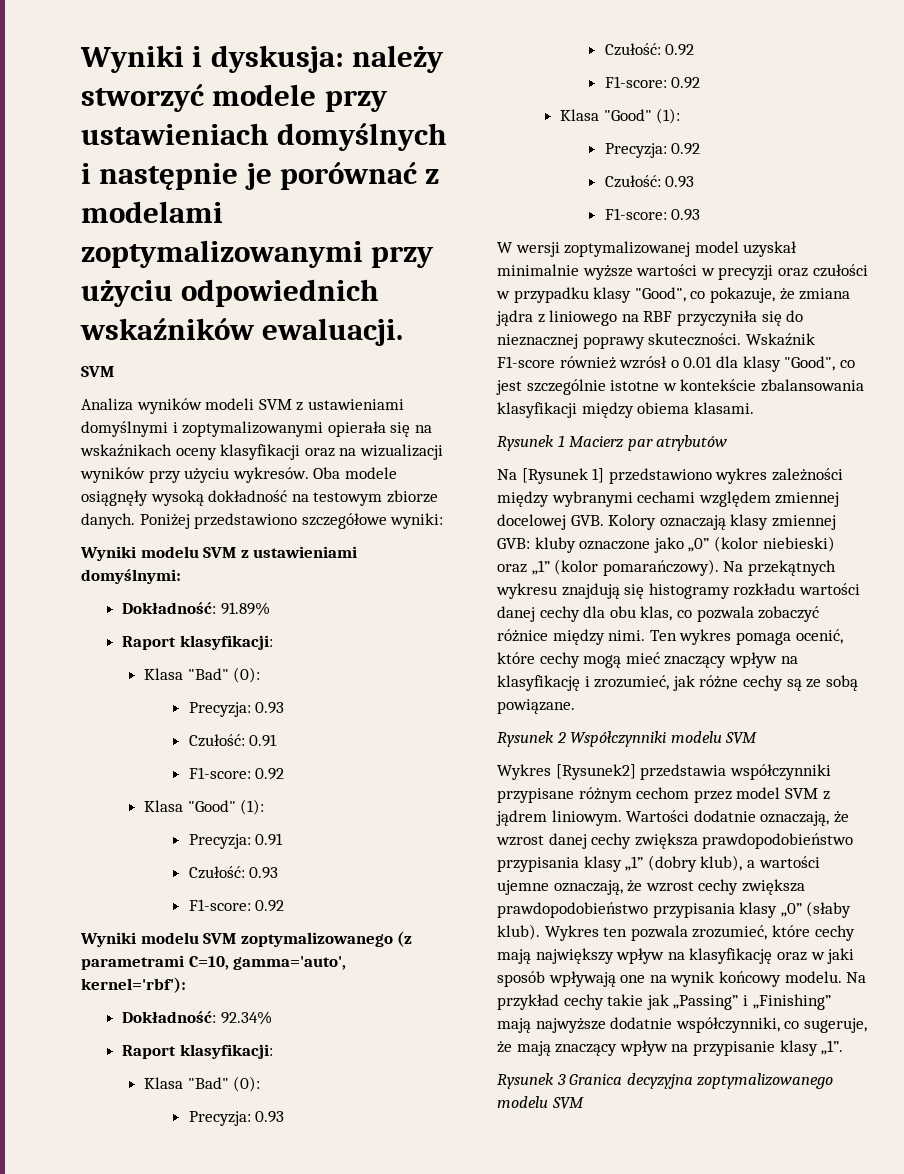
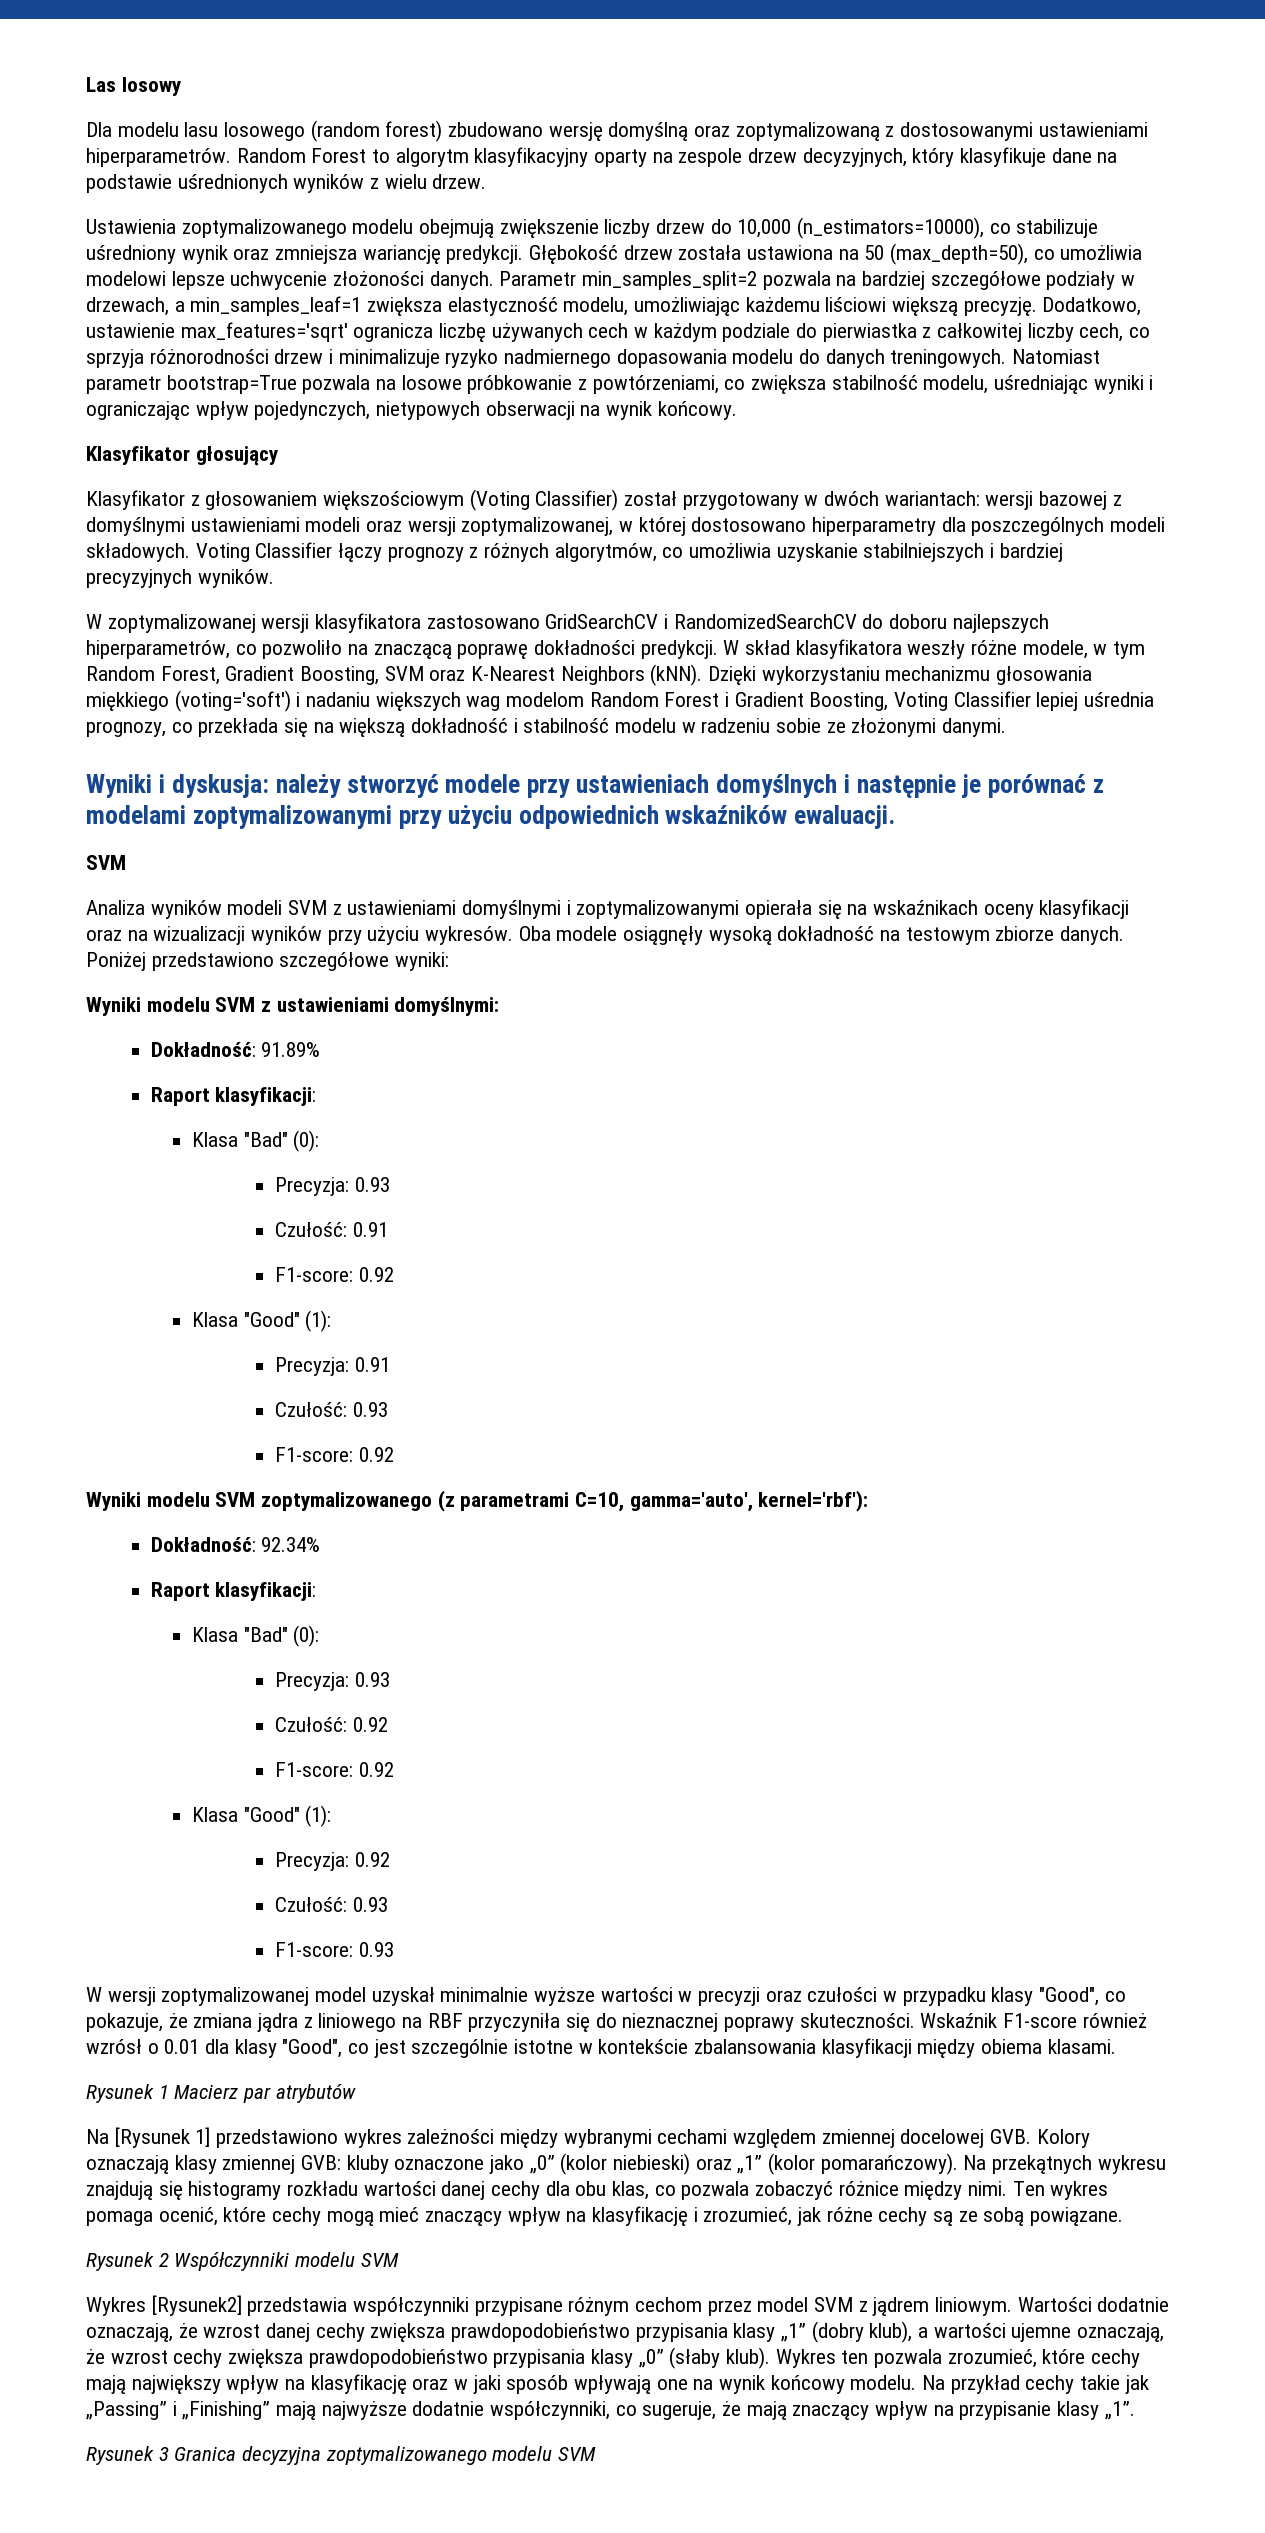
(80, 59) none -> [86,77,181,96] [86,120,1148,142] [86,147,1118,167] [86,174,487,193] [86,217,1099,239] [86,243,1143,265] [86,271,1136,290] [86,296,1142,316] [86,322,1151,342] [86,349,1101,368] [86,375,1154,394] [86,401,737,420] [86,446,278,466] [86,489,1122,511] [86,517,1166,536] [86,542,1063,562] [86,569,274,588] [86,613,1049,633] [86,639,1146,659] [86,664,1093,686] [86,690,1155,712] [86,718,1007,737] Las losowy // Dla modelu lasu losowego (random forest) zbudowano wersję domyślną oraz zoptymalizowaną z dostosowanymi ustawieniami hiperparametrów. Random Forest to algorytm klasyfikacyjny oparty na zespole drzew decyzyjnych, który klasyfikuje dane na podstawie uśrednionych wyników z wielu drzew. // Ustawienia zoptymalizowanego modelu obejmują zwiększenie liczby drzew do 10,000 (n_estimators=10000), co stabilizuje uśredniony wynik oraz zmniejsza wariancję predykcji. Głębokość drzew została ustawiona na 50 (max_depth=50), co umożliwia modelowi lepsze uchwycenie złożoności danych. Parametr min_samples_split=2 pozwala na bardziej szczegółowe podziały w drzewach, a min_samples_leaf=1 zwiększa elastyczność modelu, umożliwiając każdemu liściowi większą precyzję. Dodatkowo, ustawienie max_features='sqrt' ogranicza liczbę używanych cech w każdym podziale do pierwiastka z całkowitej liczby cech, co sprzyja różnorodności drzew i minimalizuje ryzyko nadmiernego dopasowania modelu do danych treningowych. Natomiast parametr bootstrap=True pozwala na losowe próbkowanie z powtórzeniami, co zwiększa stabilność modelu, uśredniając wyniki i ograniczając wpływ pojedynczych, nietypowych obserwacji na wynik końcowy. // Klasyfikator głosujący // Klasyfikator z głosowaniem większościowym (Voting Classifier) został przygotowany w dwóch wariantach: wersji bazowej z domyślnymi ustawieniami modeli oraz wersji zoptymalizowanej, w której dostosowano hiperparametry dla poszczególnych modeli składowych. Voting Classifier łączy prognozy z różnych algorytmów, co umożliwia uzyskanie stabilniejszych i bardziej precyzyjnych wyników. // W zoptymalizowanej wersji klasyfikatora zastosowano GridSearchCV i RandomizedSearchCV do doboru najlepszych hiperparametrów, co pozwoliło na znaczącą poprawę dokładności predykcji. W skład klasyfikatora weszły różne modele, w tym Random Forest, Gradient Boosting, SVM oraz K-Nearest Neighbors (kNN). Dzięki wykorzystaniu mechanizmu głosowania miękkiego (voting='soft') i nadaniu większych wag modelom Random Forest i Gradient Boosting, Voting Classifier lepiej uśrednia prognozy, co przekłada się na większą dokładność i stabilność modelu w radzeniu sobie ze złożonymi danymi. //

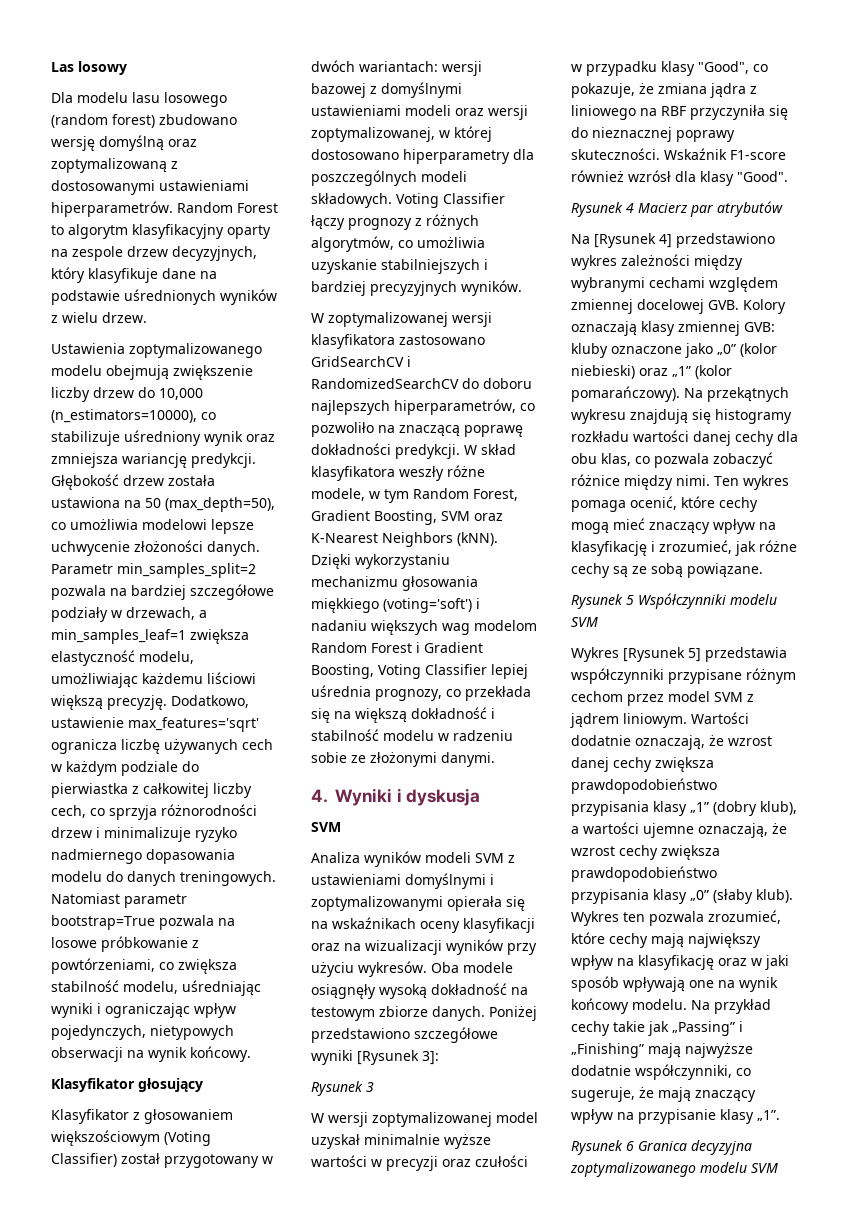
(1007, 727) none -> [311,789,328,803] 4.
[171,774,1104,798] [86,805,896,829] dyskusja: należy stworzyć modele przy ustawieniach domyślnych i następnie je porównać z modelami zoptymalizowanymi przy użyciu odpowiednich wskaźników ewaluacji. -> [406,788,481,806] dyskusja
[395,952,450,971] [86,997,500,1016] [150,1042,321,1057] [150,1087,317,1106] [192,1130,320,1152] [274,1177,390,1196] [274,1222,388,1237] [274,1267,394,1282] [192,1310,332,1332] [274,1357,390,1376] [274,1402,388,1417] [274,1447,394,1462] [86,1490,869,1512] [150,1537,321,1552] [150,1582,317,1601] [192,1625,320,1647] [274,1672,390,1691] [274,1717,388,1732] [274,1762,394,1777] [192,1805,332,1827] [274,1852,390,1871] [274,1897,388,1912] [274,1942,394,1957] wyniki: // Wyniki modelu SVM z ustawieniami domyślnymi: // Dokładność: 91.89% // Raport klasyfikacji: // Klasa "Bad" (0): // Precyzja: 0.93 // Czułość: 0.91 // F1-score: 0.92 // Klasa "Good" (1): // Precyzja: 0.91 // Czułość: 0.93 // F1-score: 0.92 // Wyniki modelu SVM zoptymalizowanego (z parametrami C=10, gamma='auto', kernel='rbf'): // Dokładność: 92.34% // Raport klasyfikacji: // Klasa "Bad" (0): // Precyzja: 0.93 // Czułość: 0.92 // F1-score: 0.92 // Klasa "Good" (1): // Precyzja: 0.92 // Czułość: 0.93 // F1-score: 0.93 -> [311,1050,439,1065] [311,1081,374,1096] wyniki [Rysunek 3]: // Rysunek 3
[147,2038,1116,2058] [86,2084,169,2103] o 0.01 dla klasy "Good", co jest szczególnie istotne w kontekście zbalansowania klasyfikacji między obiema klasami. // Rysunek 1 -> [675,171,788,186] [571,202,634,217] dla klasy "Good". // Rysunek 4
[195,2127,211,2147] 1] -> [659,234,672,248] 4]
[158,2253,169,2267] 2 -> [626,595,634,605] 5
[151,2295,242,2316] [Rysunek2] -> [623,647,701,662] [Rysunek 5]
[158,2447,169,2461] 3 -> [626,1141,634,1151] 6

